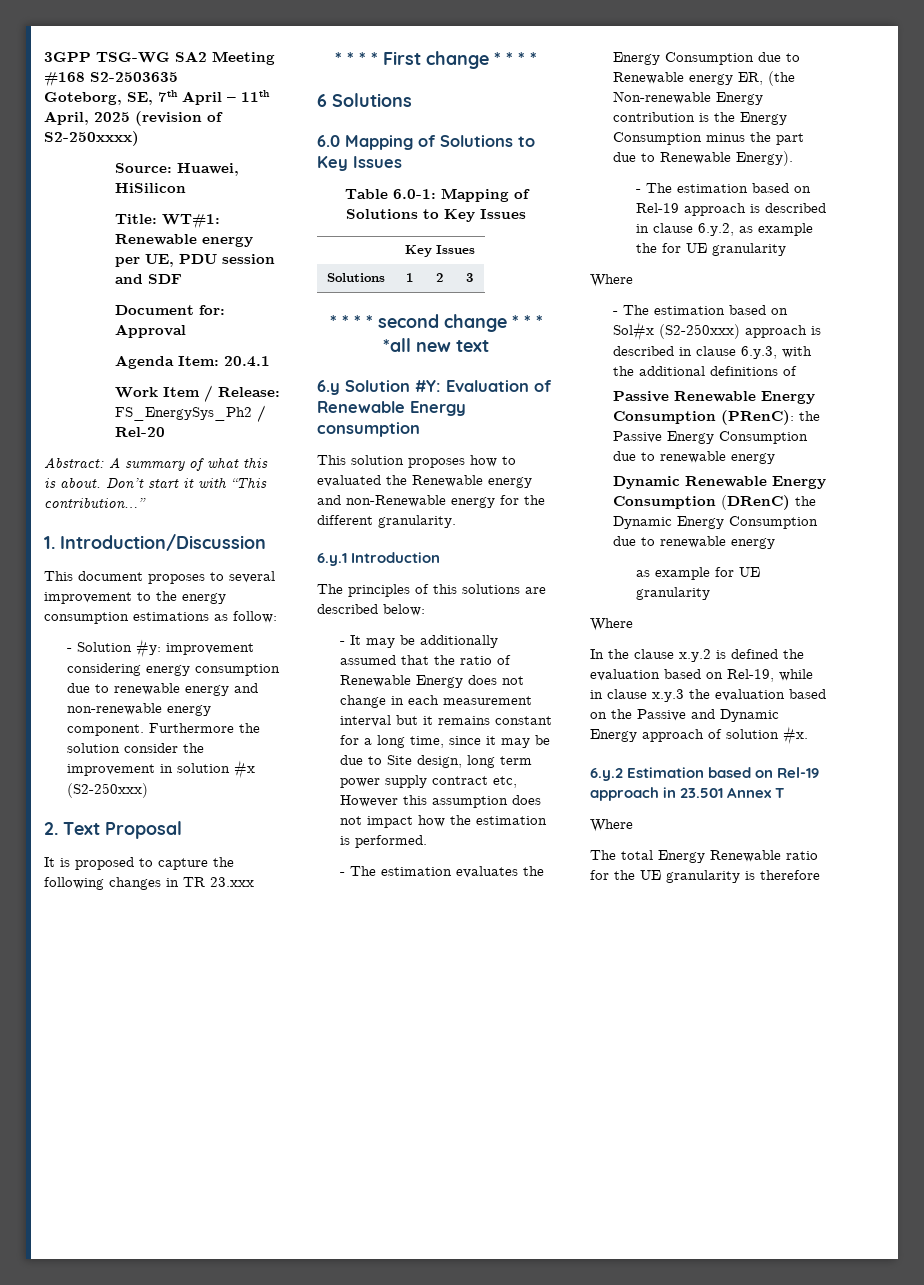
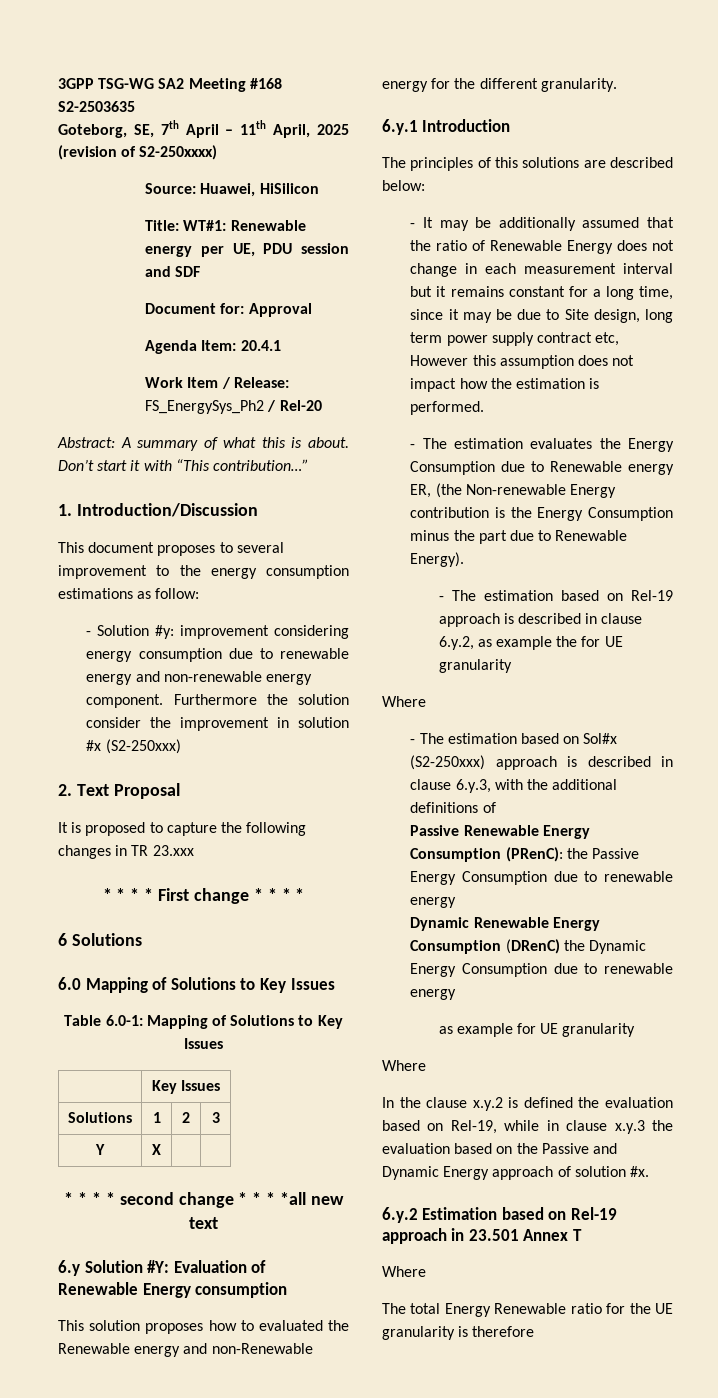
(473, 277) none -> [95,1144,105,1155] [152,1144,161,1155] // Y | X | |

